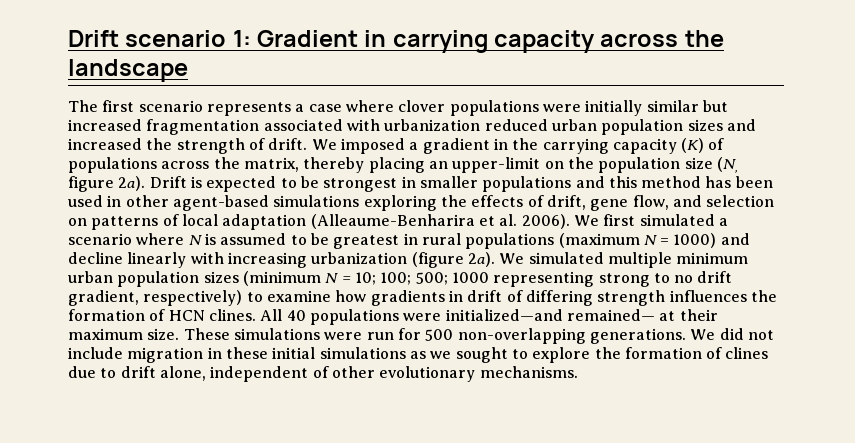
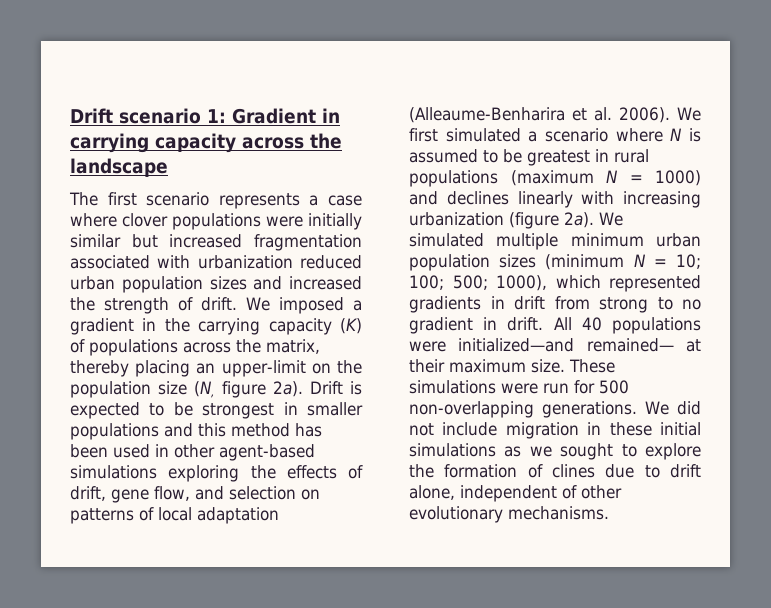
[68,252,123,264] decline -> [446,191,509,205] declines
[451,271,733,287] [68,290,777,306] [68,309,256,321] 1000 representing strong to no drift gradient, respectively) to examine how gradients in drift of differing strength influences the formation of HCN clines. -> [496,275,701,292] [409,296,701,313] [409,317,544,334] 1000), which represented gradients in drift from strong to no gradient in drift.

